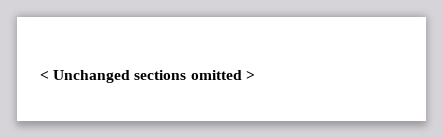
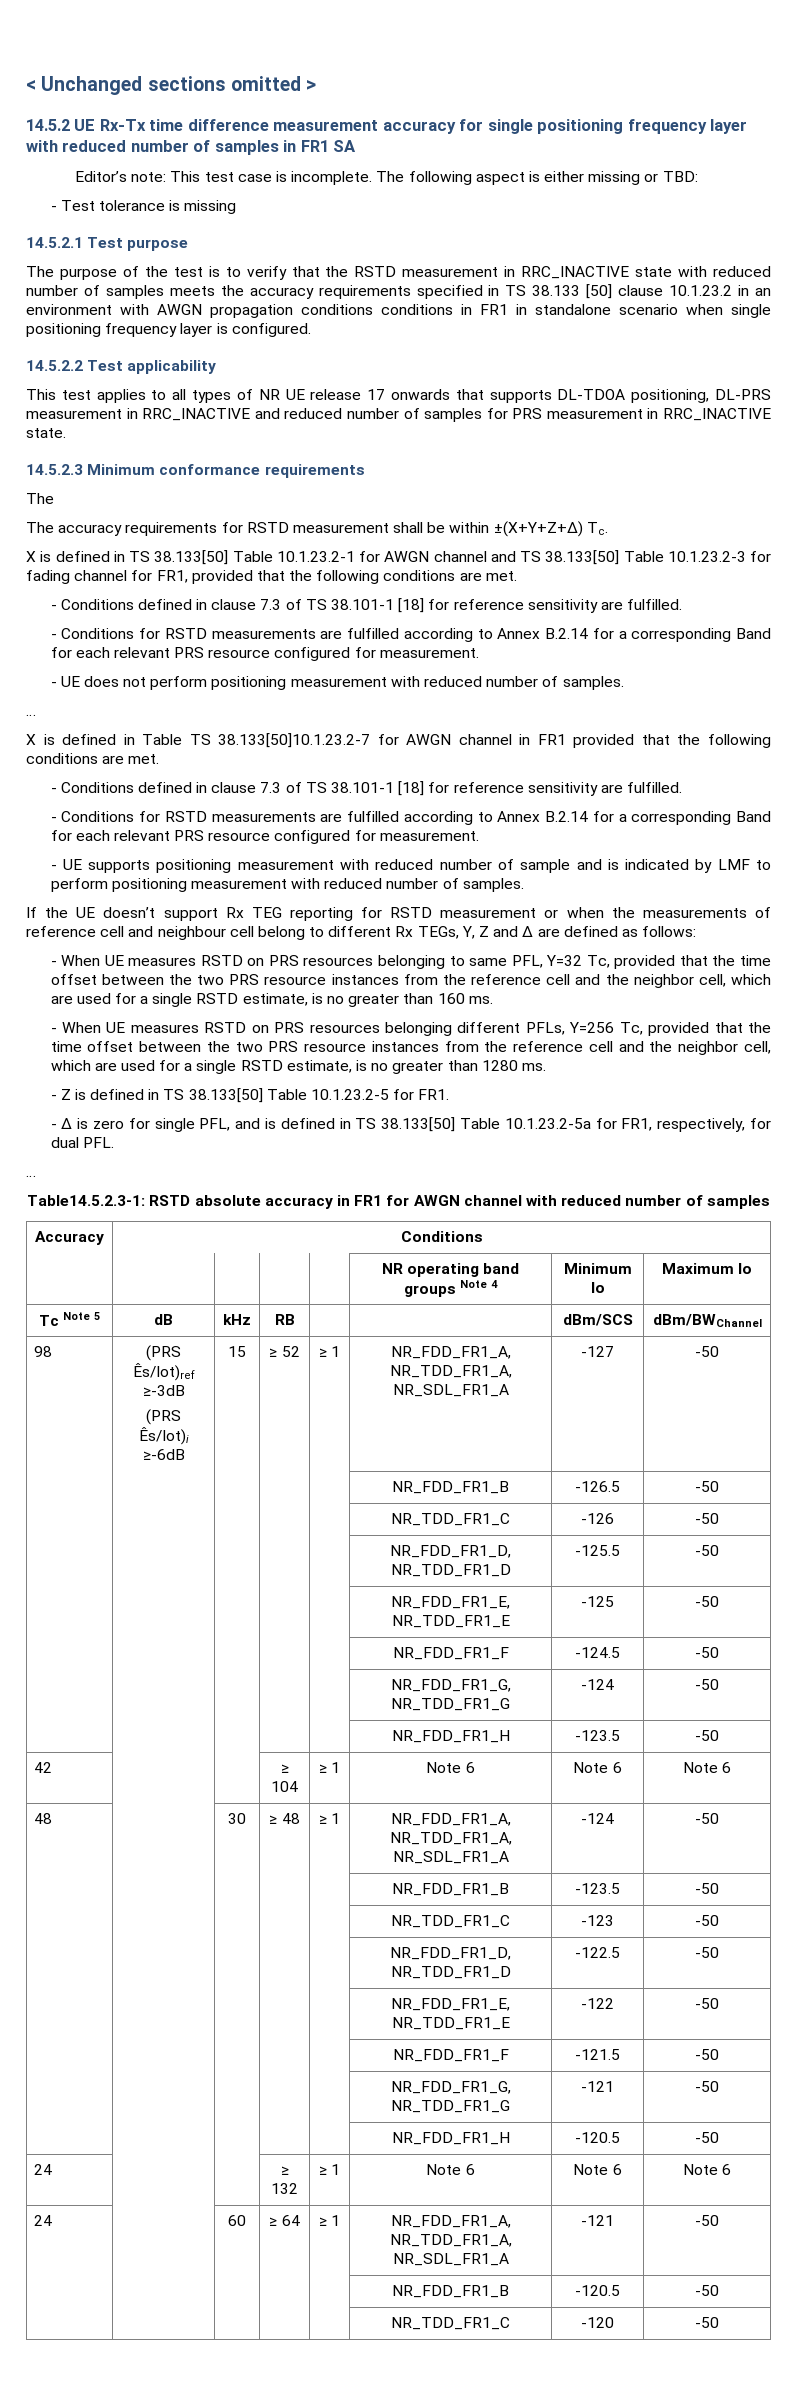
(255, 75) none -> [26,119,748,134] [26,140,357,155] [75,171,698,185] [50,200,237,214] [26,237,189,251] [26,266,771,280] [26,284,771,299] [26,304,771,318] [26,323,311,337] [26,360,217,374] [26,389,771,403] [26,408,771,422] [26,428,66,438] [26,464,365,478] [26,493,54,504] [26,521,608,537] [26,550,771,565] [26,570,517,584] [50,598,683,613] [50,628,771,642] [50,647,479,661] [50,676,624,690] [26,714,36,716] [26,733,771,748] [26,753,160,764] [50,781,683,796] [50,811,771,825] [50,830,479,844] [50,859,772,873] [50,878,524,892] [26,907,771,921] [26,926,697,940] [50,955,771,969] [50,974,772,988] [50,993,493,1007] [50,1022,772,1036] [50,1041,772,1055] [50,1060,546,1074] [50,1088,450,1103] [50,1117,771,1132] [50,1137,114,1148] [26,1175,36,1177] [27,1195,770,1209] [35,1231,104,1245] [400,1231,483,1242] [381,1263,520,1277] [403,1280,499,1297] [563,1263,632,1274] [590,1282,605,1293] [661,1263,753,1274] [38,1312,101,1326] [154,1314,173,1325] [223,1314,251,1325] [274,1314,295,1325] [562,1314,633,1326] [652,1314,762,1327] [34,1346,53,1357] [146,1345,181,1361] [132,1363,195,1381] [142,1385,185,1396] [146,1409,181,1425] [138,1427,189,1445] [142,1449,185,1460] [228,1346,246,1357] [269,1346,300,1357] [318,1346,341,1357] [390,1346,511,1359] [389,1365,512,1378] [392,1384,509,1397] [581,1346,614,1357] [695,1346,719,1357] [392,1481,509,1494] [575,1481,620,1492] [695,1481,719,1492] [391,1513,510,1526] [581,1513,614,1524] [695,1513,719,1524] [390,1545,511,1558] [390,1564,511,1577] [575,1545,620,1556] [695,1545,719,1556] [391,1596,510,1609] [391,1615,510,1628] [581,1596,614,1607] [695,1596,719,1607] [392,1647,509,1660] [575,1647,620,1658] [695,1647,719,1658] [390,1679,511,1692] [391,1698,510,1711] [581,1679,614,1690] [695,1679,719,1690] [391,1730,510,1743] [575,1730,620,1741] [695,1730,719,1741] [34,1762,53,1773] [280,1764,289,1773] [271,1781,298,1792] [318,1762,341,1773] [426,1762,475,1773] [573,1762,622,1773] [682,1762,732,1773] [34,1813,53,1824] [228,1813,246,1824] [269,1813,300,1824] [318,1813,341,1824] [390,1813,511,1826] [389,1832,512,1845] [392,1851,509,1864] [581,1813,614,1824] [695,1813,719,1824] [392,1883,509,1896] [575,1883,620,1894] [695,1883,719,1894] [391,1915,510,1928] [581,1915,614,1926] [695,1915,719,1926] [390,1947,511,1960] [390,1966,511,1979] [575,1947,620,1958] [695,1947,719,1958] [391,1998,510,2011] [391,2017,510,2030] [581,1998,614,2009] [695,1998,719,2009] [392,2049,509,2062] [575,2049,620,2060] [695,2049,719,2060] [390,2081,511,2094] [391,2100,510,2113] [581,2081,614,2092] [695,2081,719,2092] [391,2132,510,2145] [575,2132,620,2143] [695,2132,719,2143] [34,2164,53,2175] [280,2166,289,2175] [271,2183,298,2194] [318,2164,341,2175] [426,2164,475,2175] [573,2164,622,2175] [682,2164,732,2175] [34,2215,53,2226] [228,2215,246,2226] [269,2215,300,2226] [318,2215,341,2226] [390,2215,511,2228] [389,2234,512,2247] [392,2253,509,2266] [581,2215,614,2226] [695,2215,719,2226] [392,2285,509,2298] [575,2285,620,2296] [695,2285,719,2296] [391,2317,510,2330] [581,2317,614,2328] [695,2317,719,2328] // 14.5.2 UE Rx-Tx time difference measurement accuracy for single positioning frequency layer with reduced number of samples in FR1 SA // Editor’s note: This test case is incomplete. The following aspect is either missing or TBD: // - Test tolerance is missing // 14.5.2.1 Test purpose // The purpose of the test is to verify that the RSTD measurement in RRC_INACTIVE state with reduced number of samples meets the accuracy requirements specified in TS 38.133 [50] clause 10.1.23.2 in an environment with AWGN propagation conditions conditions in FR1 in standalone scenario when single positioning frequency layer is configured. // 14.5.2.2 Test applicability // This test applies to all types of NR UE release 17 onwards that supports DL-TDOA positioning, DL-PRS measurement in RRC_INACTIVE and reduced number of samples for PRS measurement in RRC_INACTIVE state. // 14.5.2.3 Minimum conformance requirements // The // The accuracy requirements for RSTD measurement shall be within ±(X+Y+Z+Δ) Tc. // X is defined in TS 38.133[50] Table 10.1.23.2-1 for AWGN channel and TS 38.133[50] Table 10.1.23.2-3 for fading channel for FR1, provided that the following conditions are met. // - Conditions defined in clause 7.3 of TS 38.101-1 [18] for reference sensitivity are fulfilled. // - Conditions for RSTD measurements are fulfilled according to Annex B.2.14 for a corresponding Band for each relevant PRS resource configured for measurement. // - UE does not perform positioning measurement with reduced number of samples. // … // X is defined in Table TS 38.133[50]10.1.23.2-7 for AWGN channel in FR1 provided that the following conditions are met. // - Conditions defined in clause 7.3 of TS 38.101-1 [18] for reference sensitivity are fulfilled. // - Conditions for RSTD measurements are fulfilled according to Annex B.2.14 for a corresponding Band for each relevant PRS resource configured for measurement. // - UE supports positioning measurement with reduced number of sample and is indicated by LMF to perform positioning measurement with reduced number of samples. // If the UE doesn’t support Rx TEG reporting for RSTD measurement or when the measurements of reference cell and neighbour cell belong to different Rx TEGs, Y, Z and Δ are defined as follows: // - When UE measures RSTD on PRS resources belonging to same PFL, Y=32 Tc, provided that the time offset between the two PRS resource instances from the reference cell and the neighbor cell, which are used for a single RSTD estimate, is no greater than 160 ms. // - When UE measures RSTD on PRS resources belonging different PFLs, Y=256 Tc, provided that the time offset between the two PRS resource instances from the reference cell and the neighbor cell, which are used for a single RSTD estimate, is no greater than 1280 ms. // - Z is defined in TS 38.133[50] Table 10.1.23.2-5 for FR1. // - Δ is zero for single PFL, and is defined in TS 38.133[50] Table 10.1.23.2-5a for FR1, respectively, for dual PFL. // … // Table14.5.2.3-1: RSTD absolute accuracy in FR1 for AWGN channel with reduced number of samples // Accuracy | Conditions // | | | | | NR operating band groups Note 4 | Minimum Io | Maximum Io // Tc Note 5 | dB | kHz | RB | | | dBm/SCS | dBm/BWChannel // 98 | (PRS Ês/Iot)ref ≥-3dB // (PRS Ês/Iot)i ≥-6dB | 15 | ≥ 52 | ≥ 1 | NR_FDD_FR1_A, NR_TDD_FR1_A, NR_SDL_FR1_A | -127 | -50 // | | | | | NR_FDD_FR1_B | -126.5 | -50 // | | | | | NR_TDD_FR1_C | -126 | -50 // | | | | | NR_FDD_FR1_D, NR_TDD_FR1_D | -125.5 | -50 // | | | | | NR_FDD_FR1_E, NR_TDD_FR1_E | -125 | -50 // | | | | | NR_FDD_FR1_F | -124.5 | -50 // | | | | | NR_FDD_FR1_G, NR_TDD_FR1_G | -124 | -50 // | | | | | NR_FDD_FR1_H | -123.5 | -50 // 42 | | | ≥ 104 | ≥ 1 | Note 6 | Note 6 | Note 6 // 48 | | 30 | ≥ 48 | ≥ 1 | NR_FDD_FR1_A, NR_TDD_FR1_A, NR_SDL_FR1_A | -124 | -50 // | | | | | NR_FDD_FR1_B | -123.5 | -50 // | | | | | NR_TDD_FR1_C | -123 | -50 // | | | | | NR_FDD_FR1_D, NR_TDD_FR1_D | -122.5 | -50 // | | | | | NR_FDD_FR1_E, NR_TDD_FR1_E | -122 | -50 // | | | | | NR_FDD_FR1_F | -121.5 | -50 // | | | | | NR_FDD_FR1_G, NR_TDD_FR1_G | -121 | -50 // | | | | | NR_FDD_FR1_H | -120.5 | -50 // 24 | | | ≥ 132 | ≥ 1 | Note 6 | Note 6 | Note 6 // 24 | | 60 | ≥ 64 | ≥ 1 | NR_FDD_FR1_A, NR_TDD_FR1_A, NR_SDL_FR1_A | -121 | -50 // | | | | | NR_FDD_FR1_B | -120.5 | -50 // | | | | | NR_TDD_FR1_C | -120 | -50

